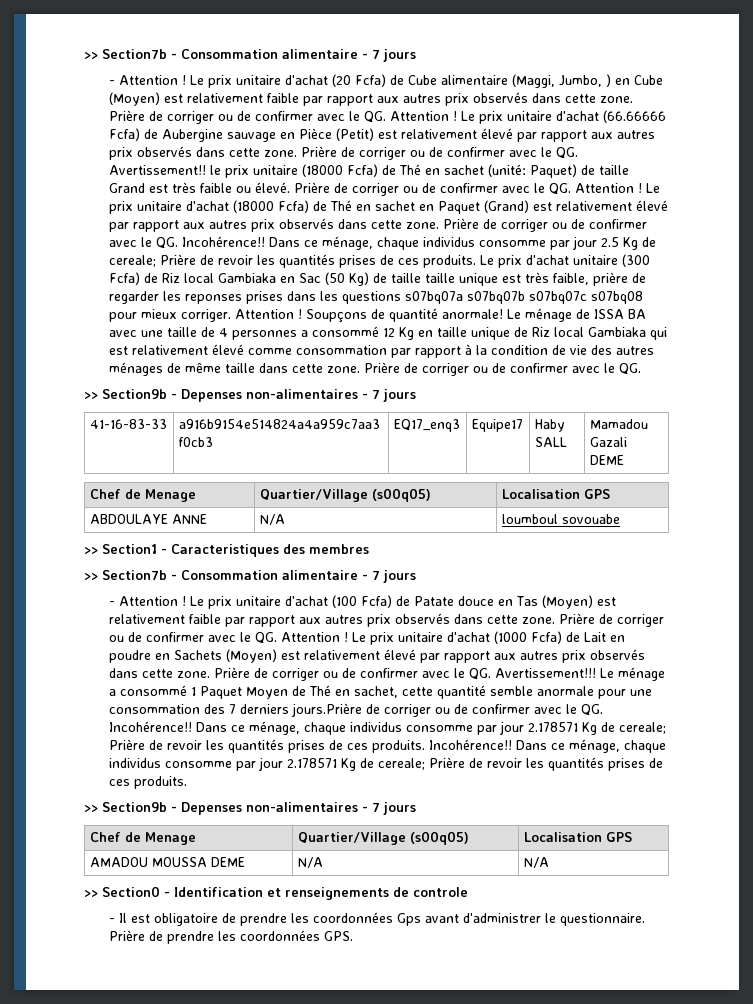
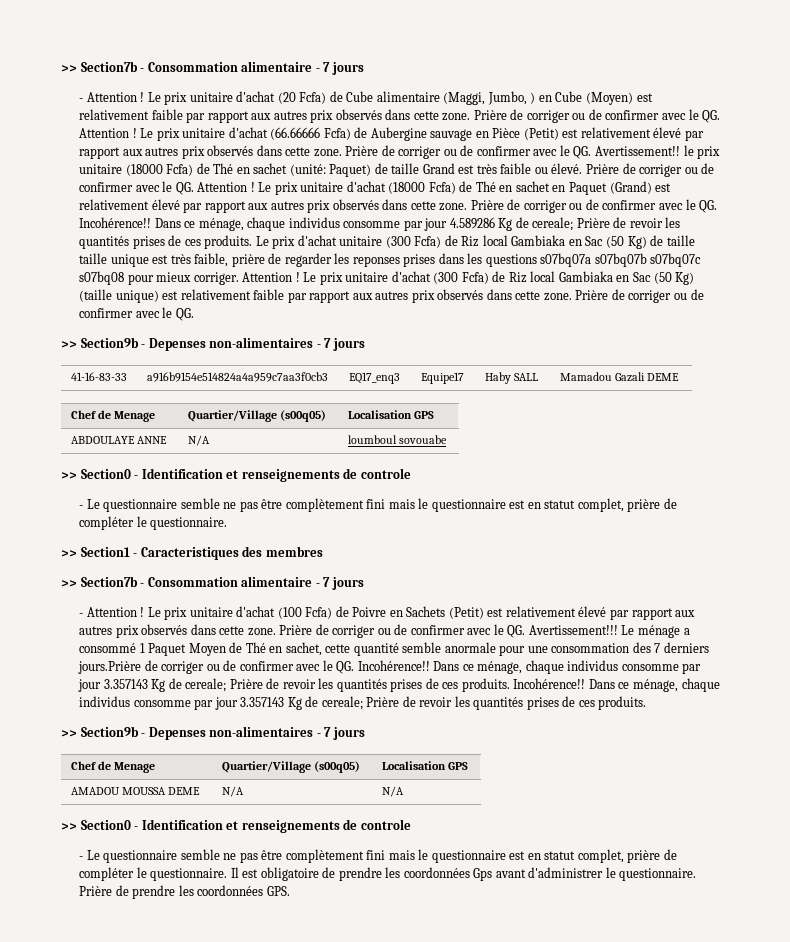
[601,237,620,247] 2.5 -> [449,217,495,229] 4.589286
[306,308,647,323] [109,326,668,340] [109,344,655,358] [109,362,256,376] Soupçons de quantité anormale! Le ménage de ISSA BA avec une taille de 4 personnes a consommé 12 Kg en taille unique de Riz local Gambiaka qui est relativement élevé comme consommation par rapport à la condition de vie des autres ménages de même taille -> [303,271,695,285] [79,289,484,303] Le prix unitaire d'achat (300 Fcfa) de Riz local Gambiaka en Sac (50 Kg) (taille unique) est relativement faible par rapport aux autres prix observés
(620, 519) none -> [61,468,411,482] [79,498,677,512] [79,516,228,530] // >> Section0 - Identification et renseignements de controle // - Le questionnaire semble ne pas être complètement fini mais le questionnaire est en statut complet, prière de compléter le questionnaire.
[414,595,617,609] [109,613,665,627] [109,631,626,645] [109,650,152,663] Patate douce en Tas (Moyen) est relativement faible par rapport aux autres prix observés dans cette zone. Prière de corriger ou de confirmer avec le QG. Attention ! Le prix unitaire d'achat (1000 Fcfa) de Lait en poudre -> [352,607,387,617] Poivre
[226,649,278,663] (Moyen) -> [448,607,484,619] (Petit)
[528,722,579,732] 2.178571 -> [103,679,148,689] 3.357143
[287,758,338,768] 2.178571 -> [240,697,285,707] 3.357143
(116, 920) none -> [86,849,677,863] [79,867,228,881] Le questionnaire semble ne pas être complètement fini mais le questionnaire est en statut complet, prière de compléter le questionnaire.

